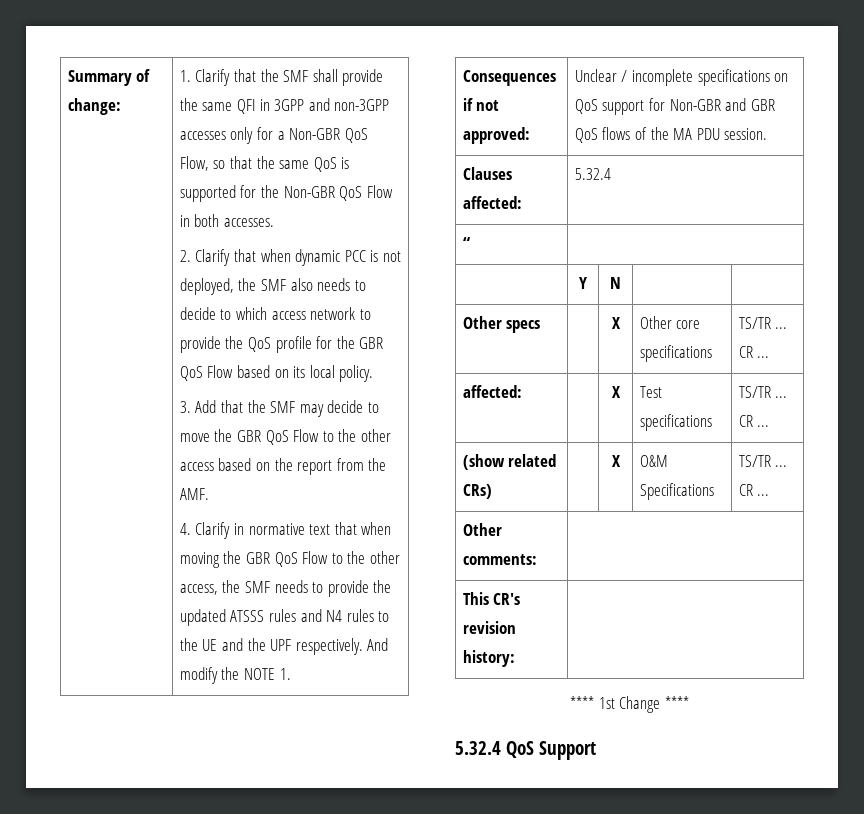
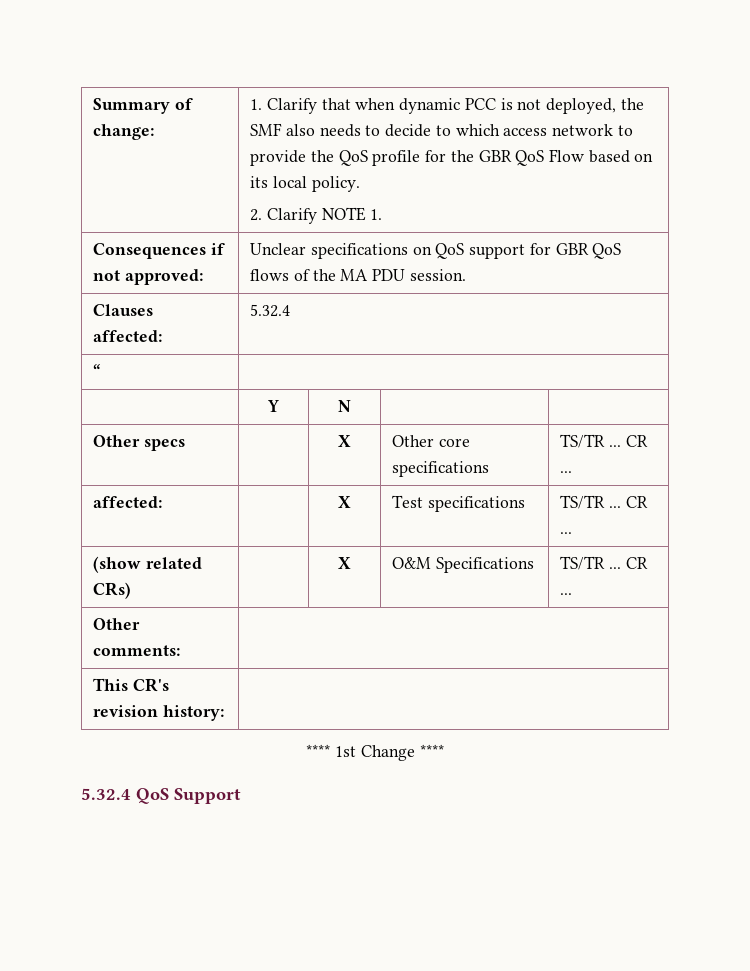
[260,69,384,86] [179,98,390,114] [179,127,368,144] [179,156,350,172] [179,185,393,202] [179,214,274,227] [179,249,256,266] the SMF shall provide the same QFI in 3GPP and non-3GPP accesses only for a Non-GBR QoS Flow, so that the same QoS is supported for the Non-GBR QoS Flow in both accesses. // 2. Clarify that -> (351, 104) none
[179,400,379,417] [179,429,391,445] [179,458,387,475] [179,488,209,500] [179,522,392,539] [179,551,400,568] [179,580,392,597] [179,609,390,626] [179,638,389,655] [179,667,240,684] 3. Add that the SMF may decide to move the GBR QoS Flow to the other access based on the report from the AMF. // 4. Clarify in normative text that when moving the GBR QoS Flow to the other access, the SMF needs to provide the updated ATSSS rules and N4 rules to the UE and the UPF respectively. And modify the -> [250,208,317,224] 2. Clarify
[621,69,693,86] / incomplete -> (307, 249) none
[669,98,747,111] Non-GBR and -> (551, 249) none

